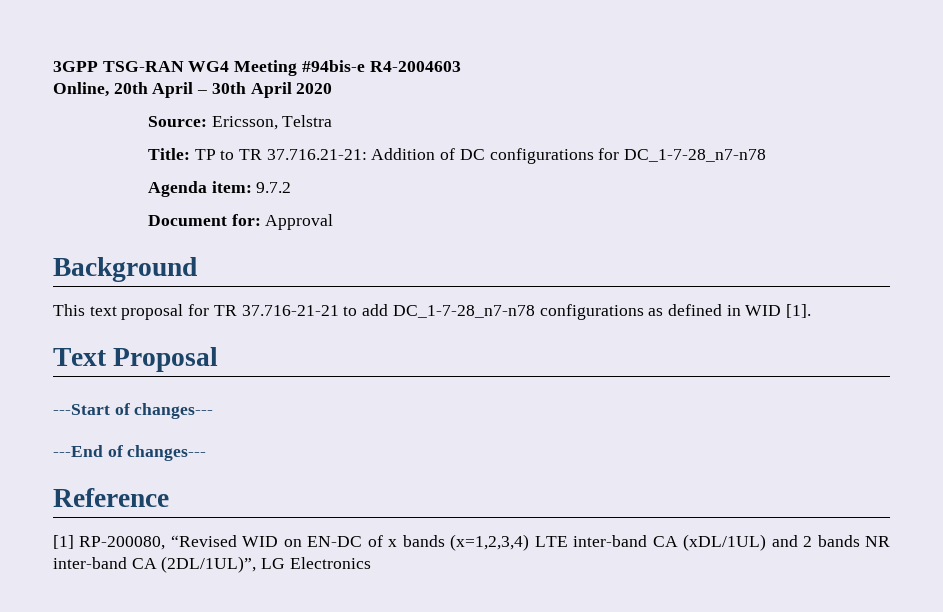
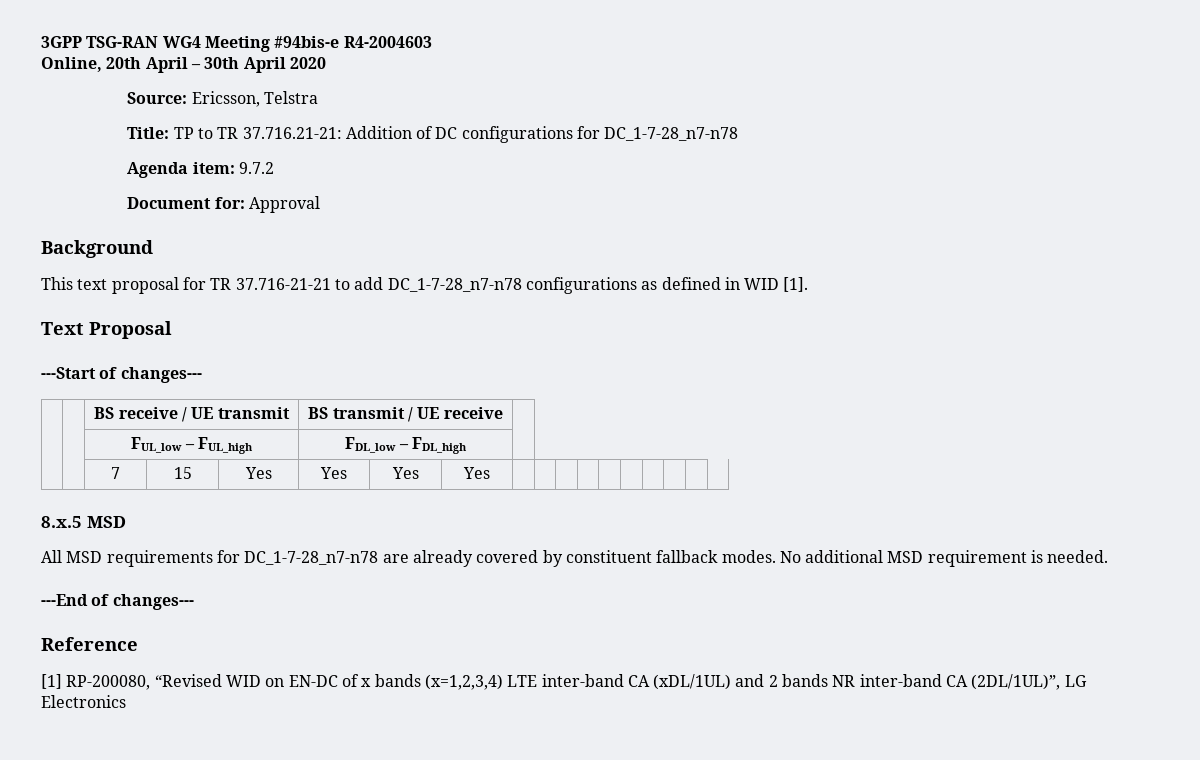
(214, 411) none -> [94,407,290,422] [308,407,503,422] [131,437,253,454] [345,437,467,454] [111,467,120,479] [173,467,192,479] [244,467,272,479] [320,467,347,479] [391,467,419,479] [463,467,490,479] [41,516,126,528] [41,550,1109,567] // | | BS receive / UE transmit | BS transmit / UE receive | // | | FUL_low – FUL_high | FDL_low – FDL_high | // | | 7 | 15 | Yes | Yes | Yes | Yes | | | | | | | | | | // 8.x.5 MSD // All MSD requirements for DC_1-7-28_n7-n78 are already covered by constituent fallback modes. No additional MSD requirement is needed.

